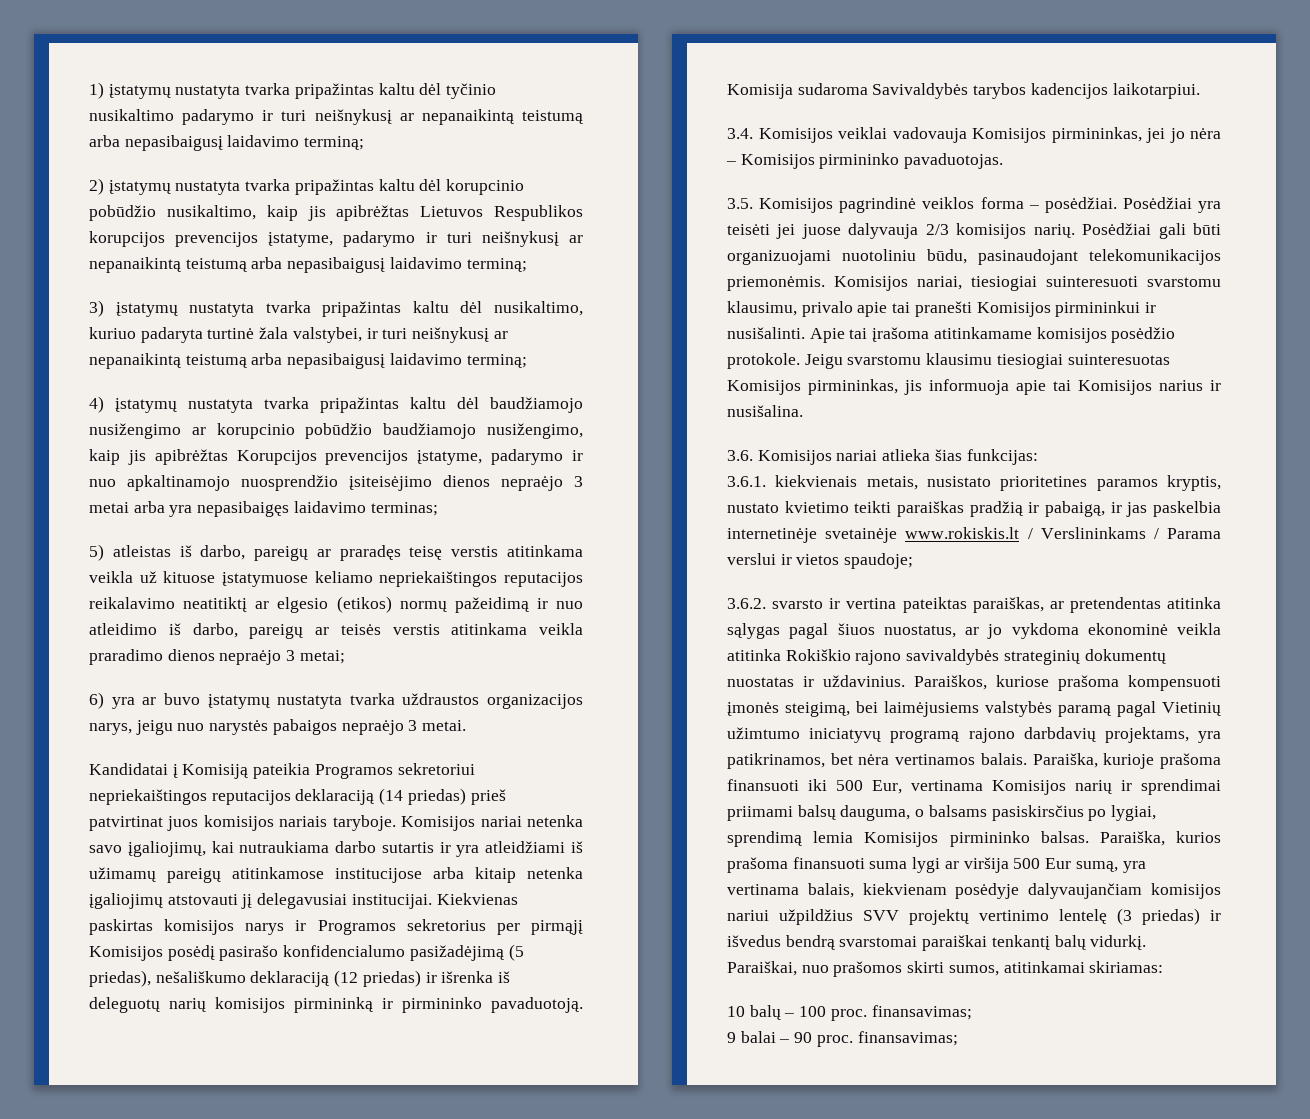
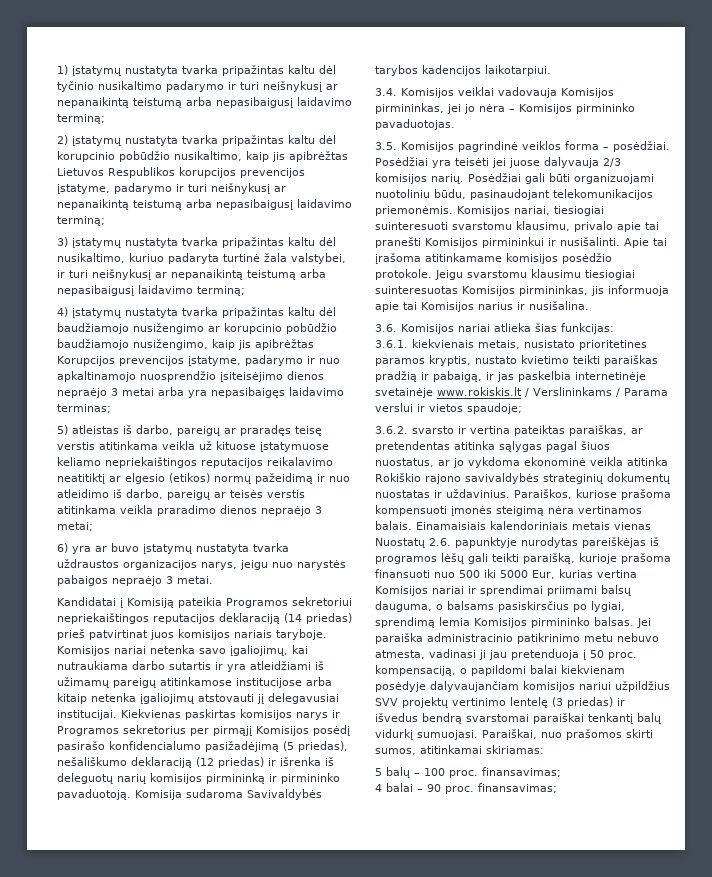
[785,701,1221,717] [727,727,1221,743] [727,753,1221,769] [727,779,1112,795] steigimą, bei laimėjusiems valstybės paramą pagal Vietinių užimtumo iniciatyvų programą rajono darbdavių projektams, yra patikrinamos, bet nėra vertinamos balais. Paraiška, kurioje prašoma finansuoti iki 500 Eur, vertinama Komisijos narių -> [496,506,642,516] [375,521,651,530] [375,537,659,548] [375,553,671,564] [375,569,637,579] [375,586,464,596] steigimą nėra vertinamos balais. Einamaisiais kalendoriniais metais vienas Nuostatų 2.6. papunktyje nurodytas pareiškėjas iš programos lėšų gali teikti paraišką, kurioje prašoma finansuoti nuo 500 iki 5000 Eur, kurias vertina Komisijos nariai
[1099,831,1221,846] [727,857,1146,873] [727,883,854,898] Paraiška, kurios prašoma finansuoti suma lygi ar viršija 500 Eur sumą, yra vertinama balais, -> [637,618,651,628] [375,633,659,644] [375,649,637,660] [375,665,557,676] Jei paraiška administracinio patikrinimo metu nebuvo atmesta, vadinasi ji jau pretenduoja į 50 proc. kompensaciją, o papildomi balai
[1090,935,1147,950] vidurkį. -> [375,729,478,740] vidurkį sumuojasi.
[727,1006,745,1017] 10 -> [375,768,382,776] 5
[727,1032,736,1043] 9 -> [375,784,382,792] 4

